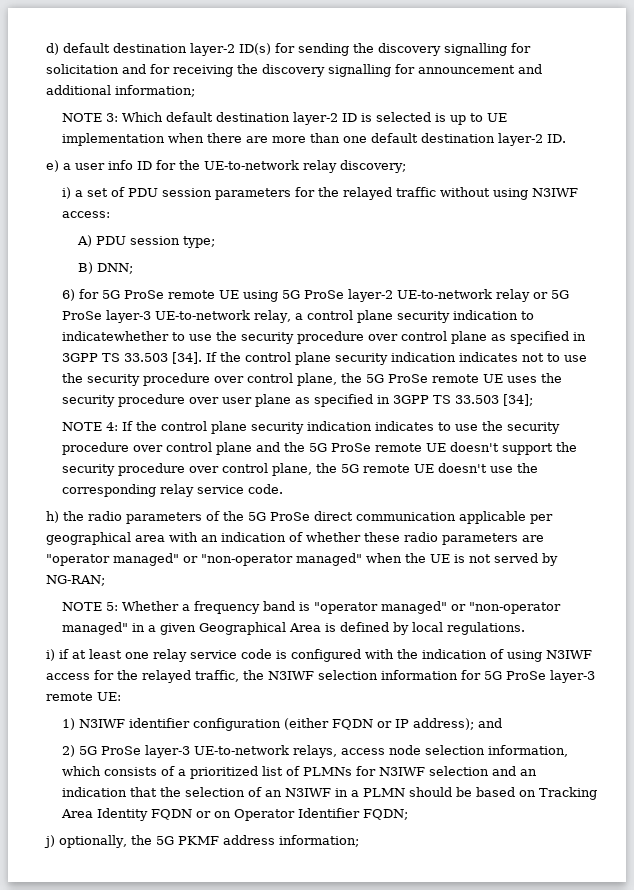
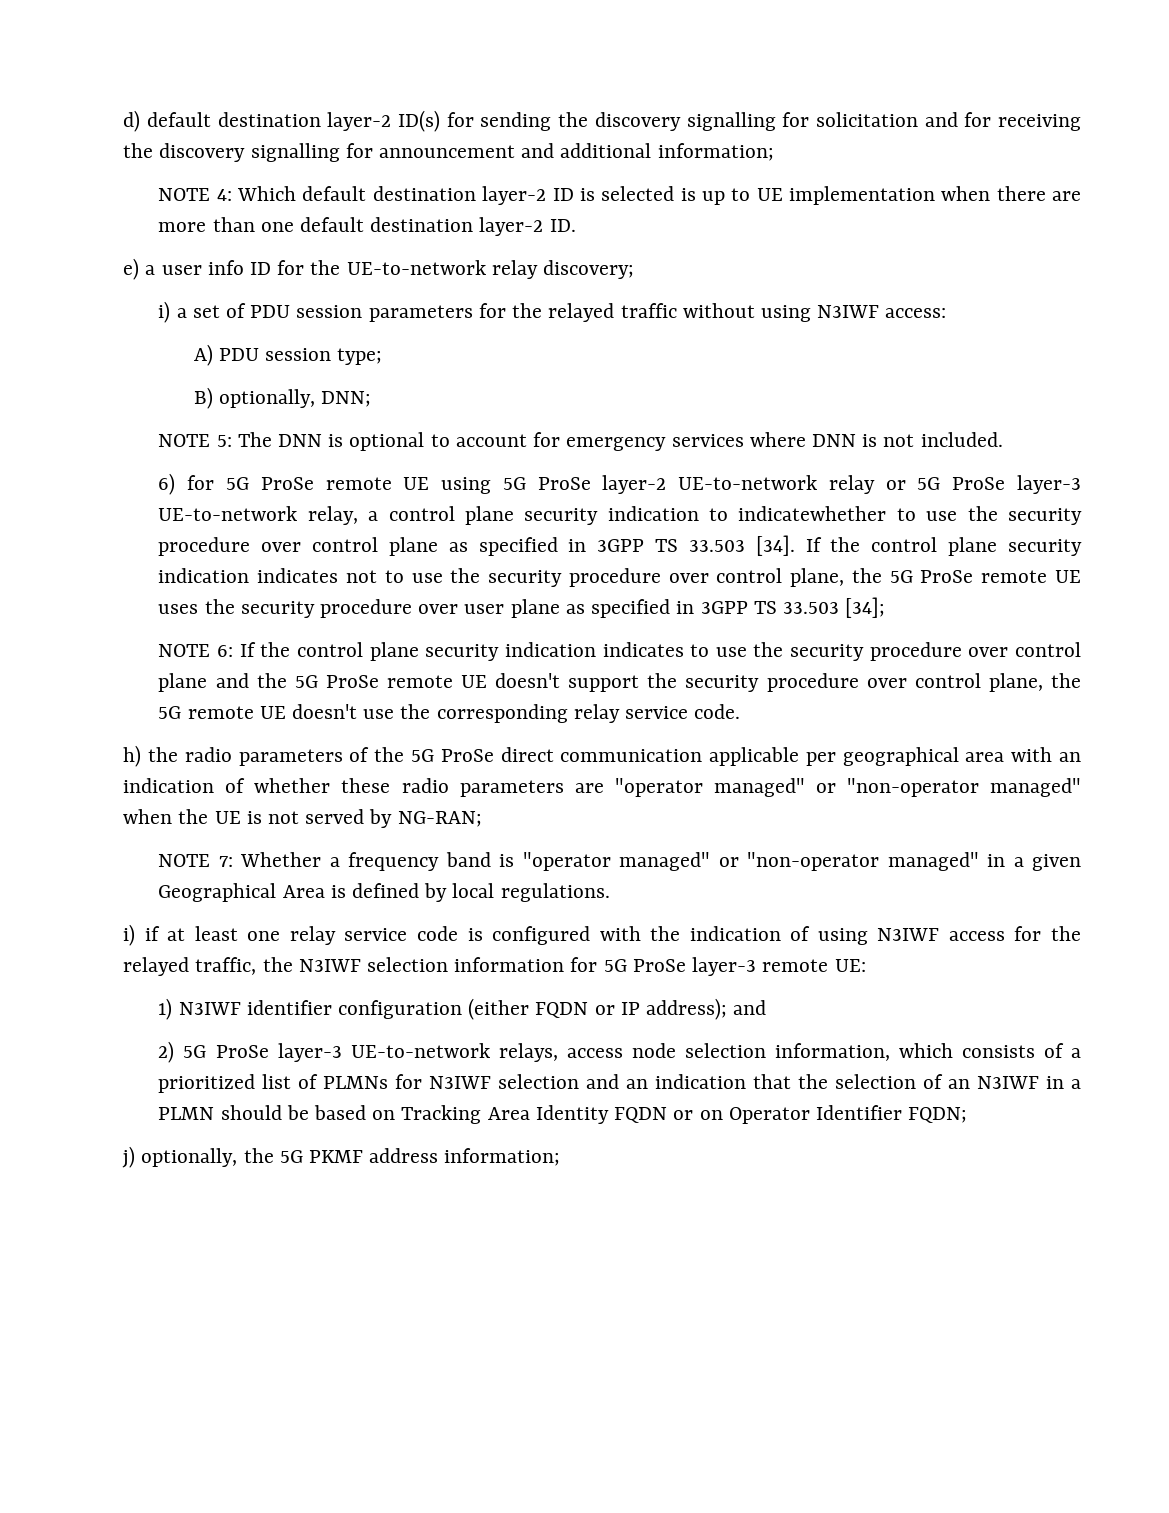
[106,113,119,122] 3: -> [216,189,232,201] 4:
(94, 268) none -> [218,389,315,408] optionally,
(134, 268) none -> [158,432,1003,451] // NOTE 5: The DNN is optional to account for emergency services where DNN is not included.
[106,422,119,431] 4: -> [217,645,234,657] 6:
[106,602,119,611] 5: -> [218,856,233,867] 7:

